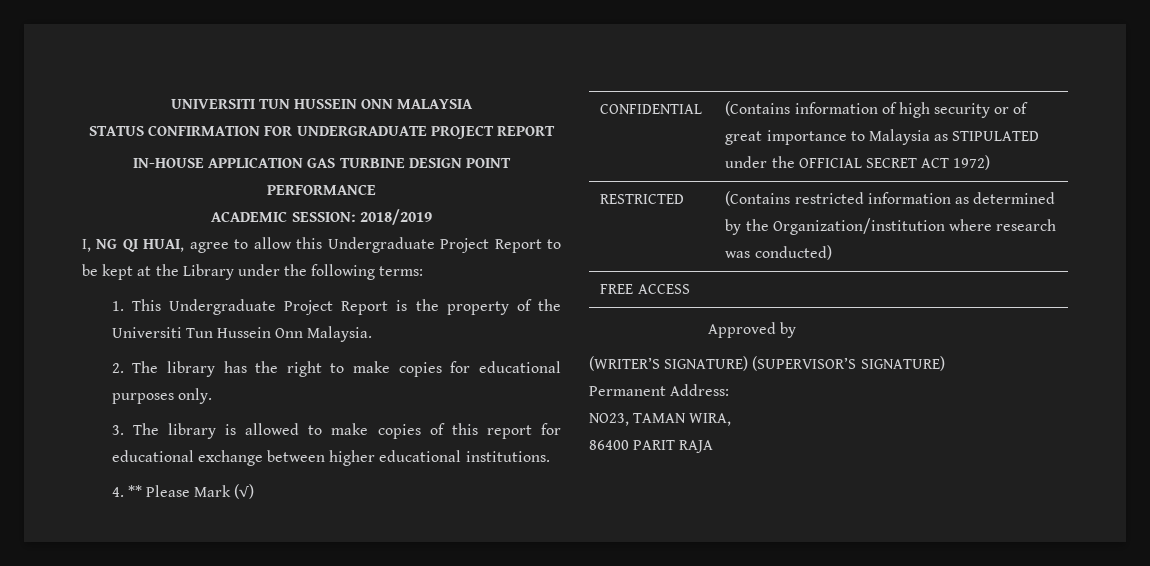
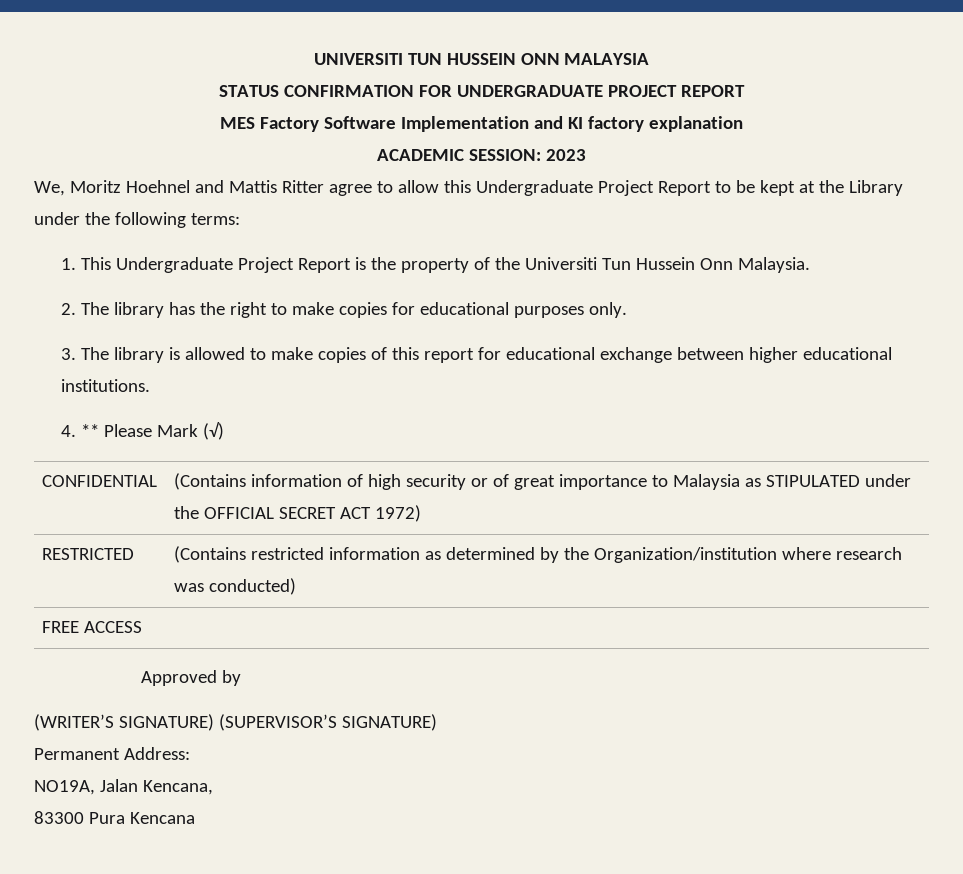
[133,157,511,168] [267,184,376,195] [211,209,432,225] [82,239,185,252] IN-HOUSE APPLICATION GAS TURBINE DESIGN POINT PERFORMANCE // ACADEMIC SESSION: 2018/2019 // I, NG QI HUAI, -> [220,116,743,132] [377,149,586,161] [34,180,324,196] MES Factory Software Implementation and KI factory explanation // ACADEMIC SESSION: 2023 // We, Moritz Hoehnel and Mattis Ritter
[589,413,732,426] [589,440,714,453] NO23, TAMAN WIRA, // 86400 PARIT RAJA -> [34,779,213,795] [34,811,195,824] NO19A, Jalan Kencana, // 83300 Pura Kencana

